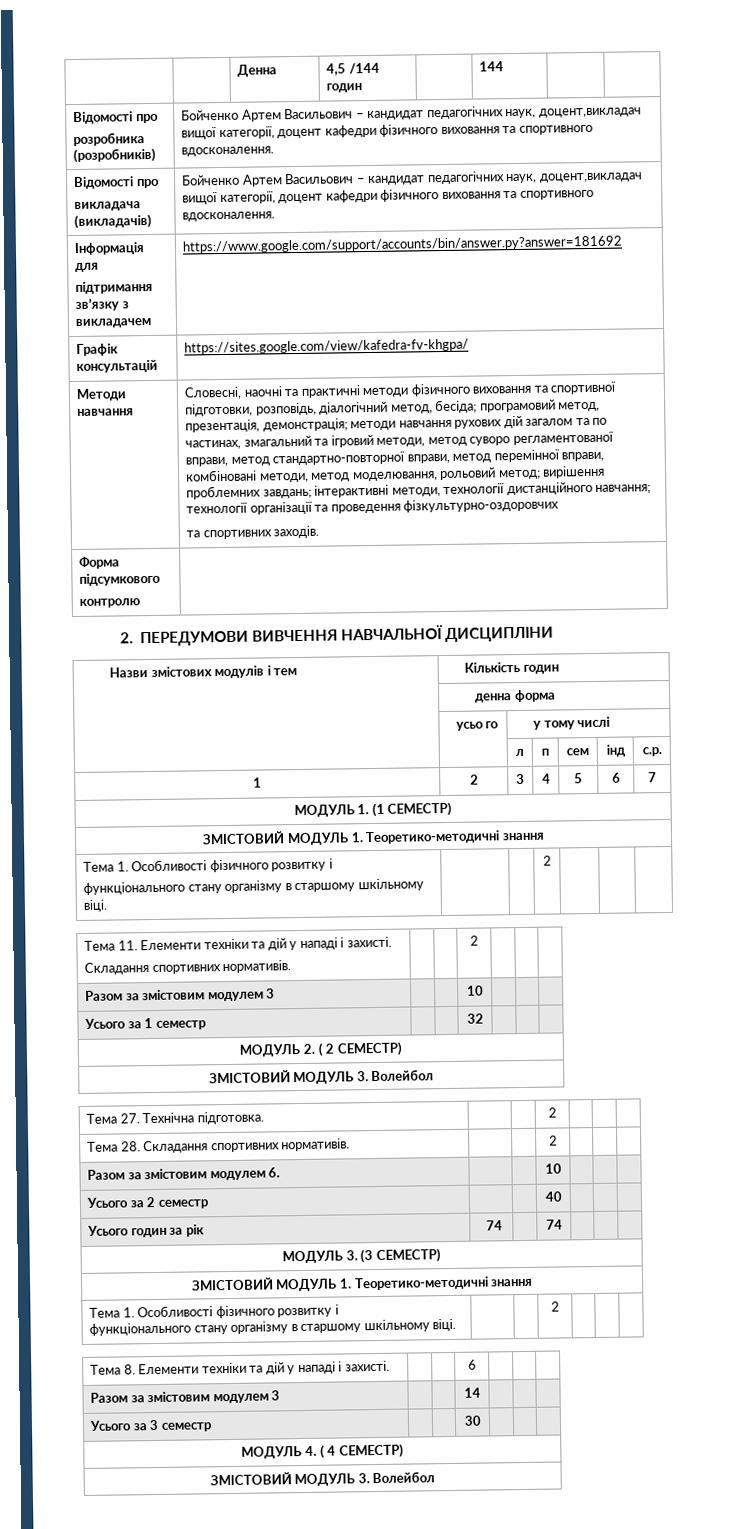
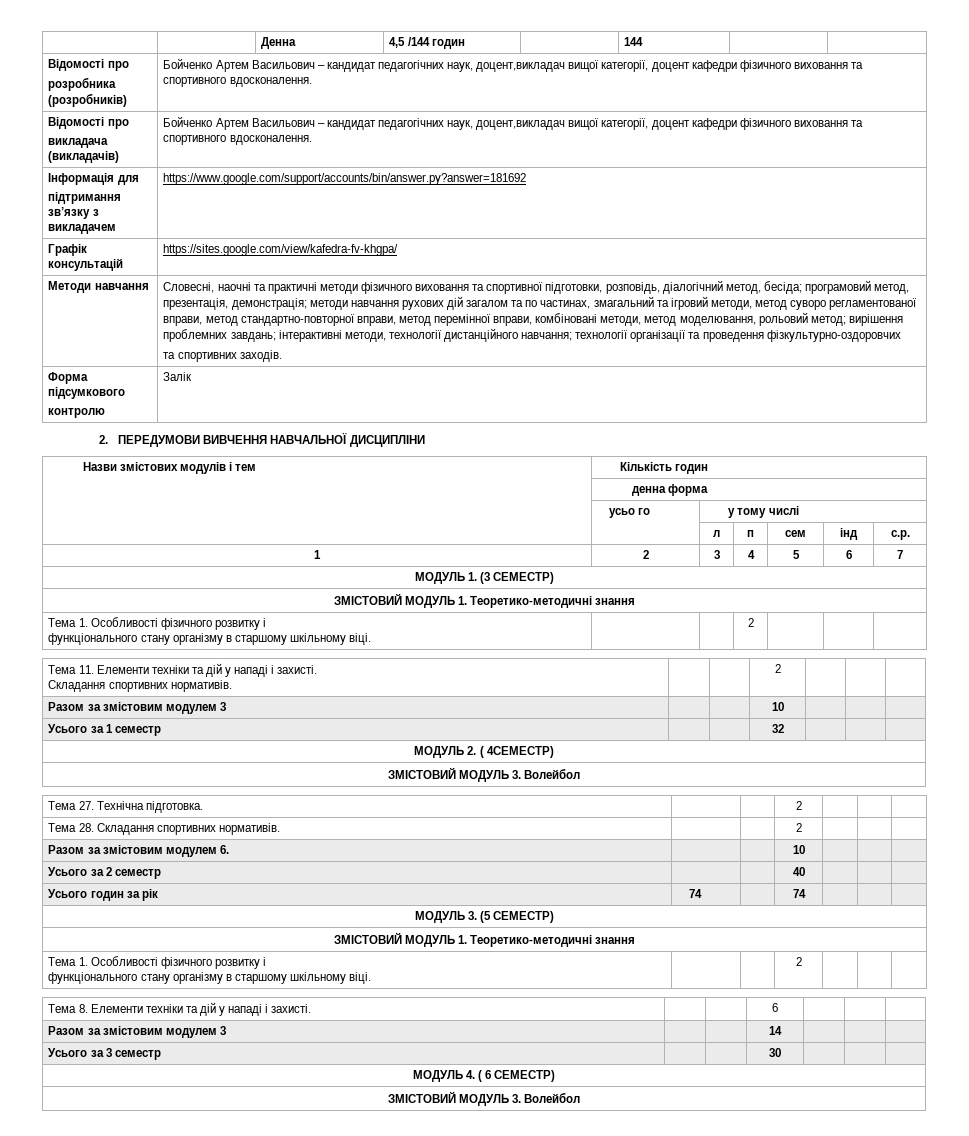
(141, 603) none -> [163,372,193,381] Залік
[371,802,385,818] (1 -> [480,572,491,584] (3
[325,1041,402,1057] 2 СЕМЕСТР) -> [486,746,554,758] 4СЕМЕСТР)
[360,1249,374,1264] (3 -> [480,911,492,923] (5
[327,1445,337,1456] 4 -> [485,1070,492,1079] 6

